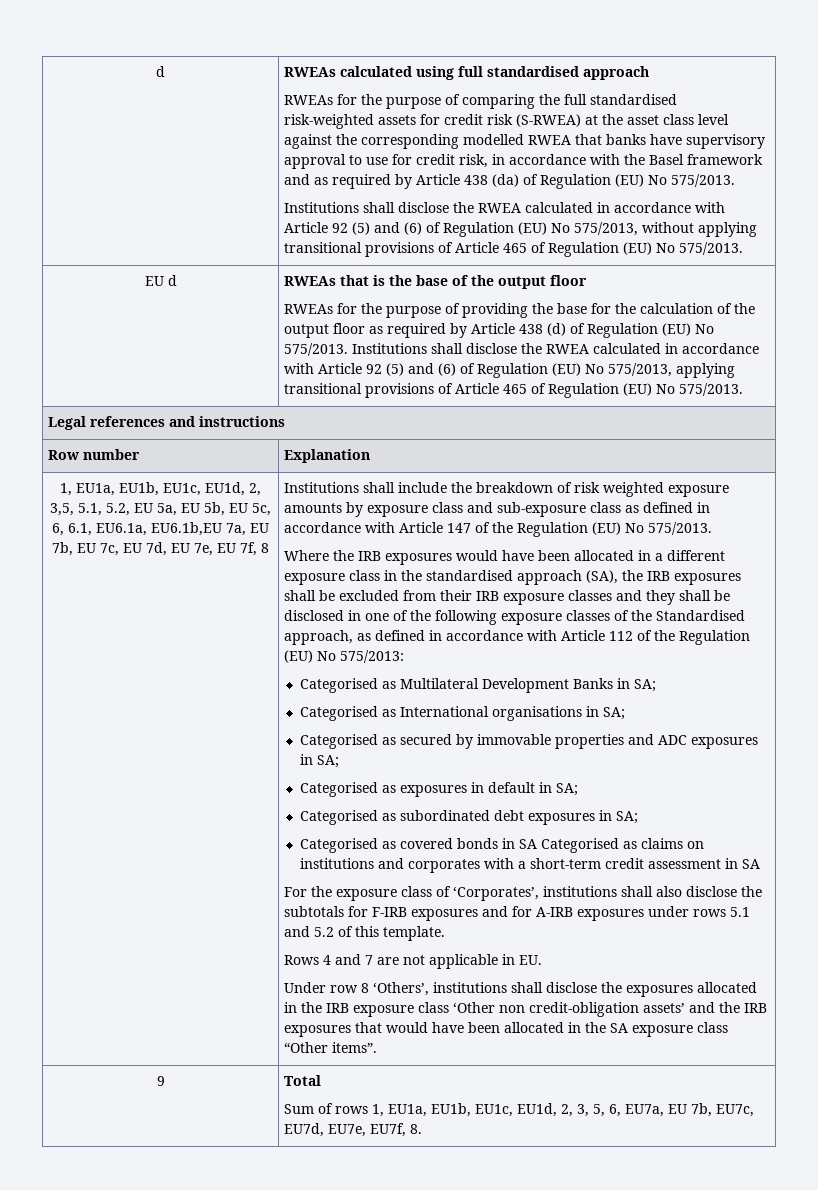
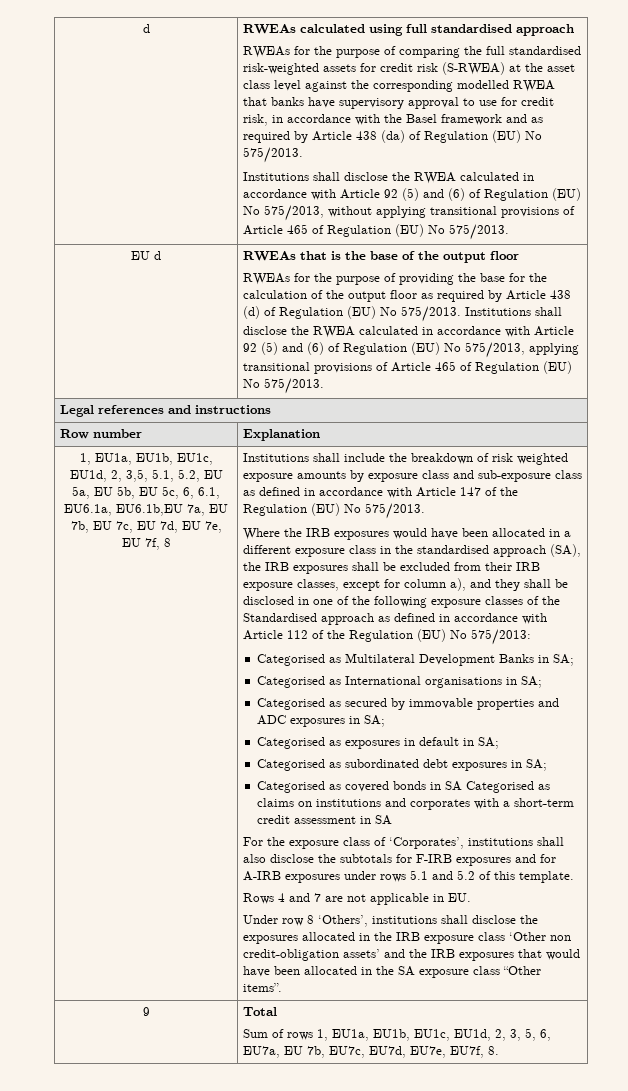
[568,590,613,601] classes -> [296,578,466,591] classes, except for column a),
[284,630,354,645] approach, -> [320,613,374,625] approach

